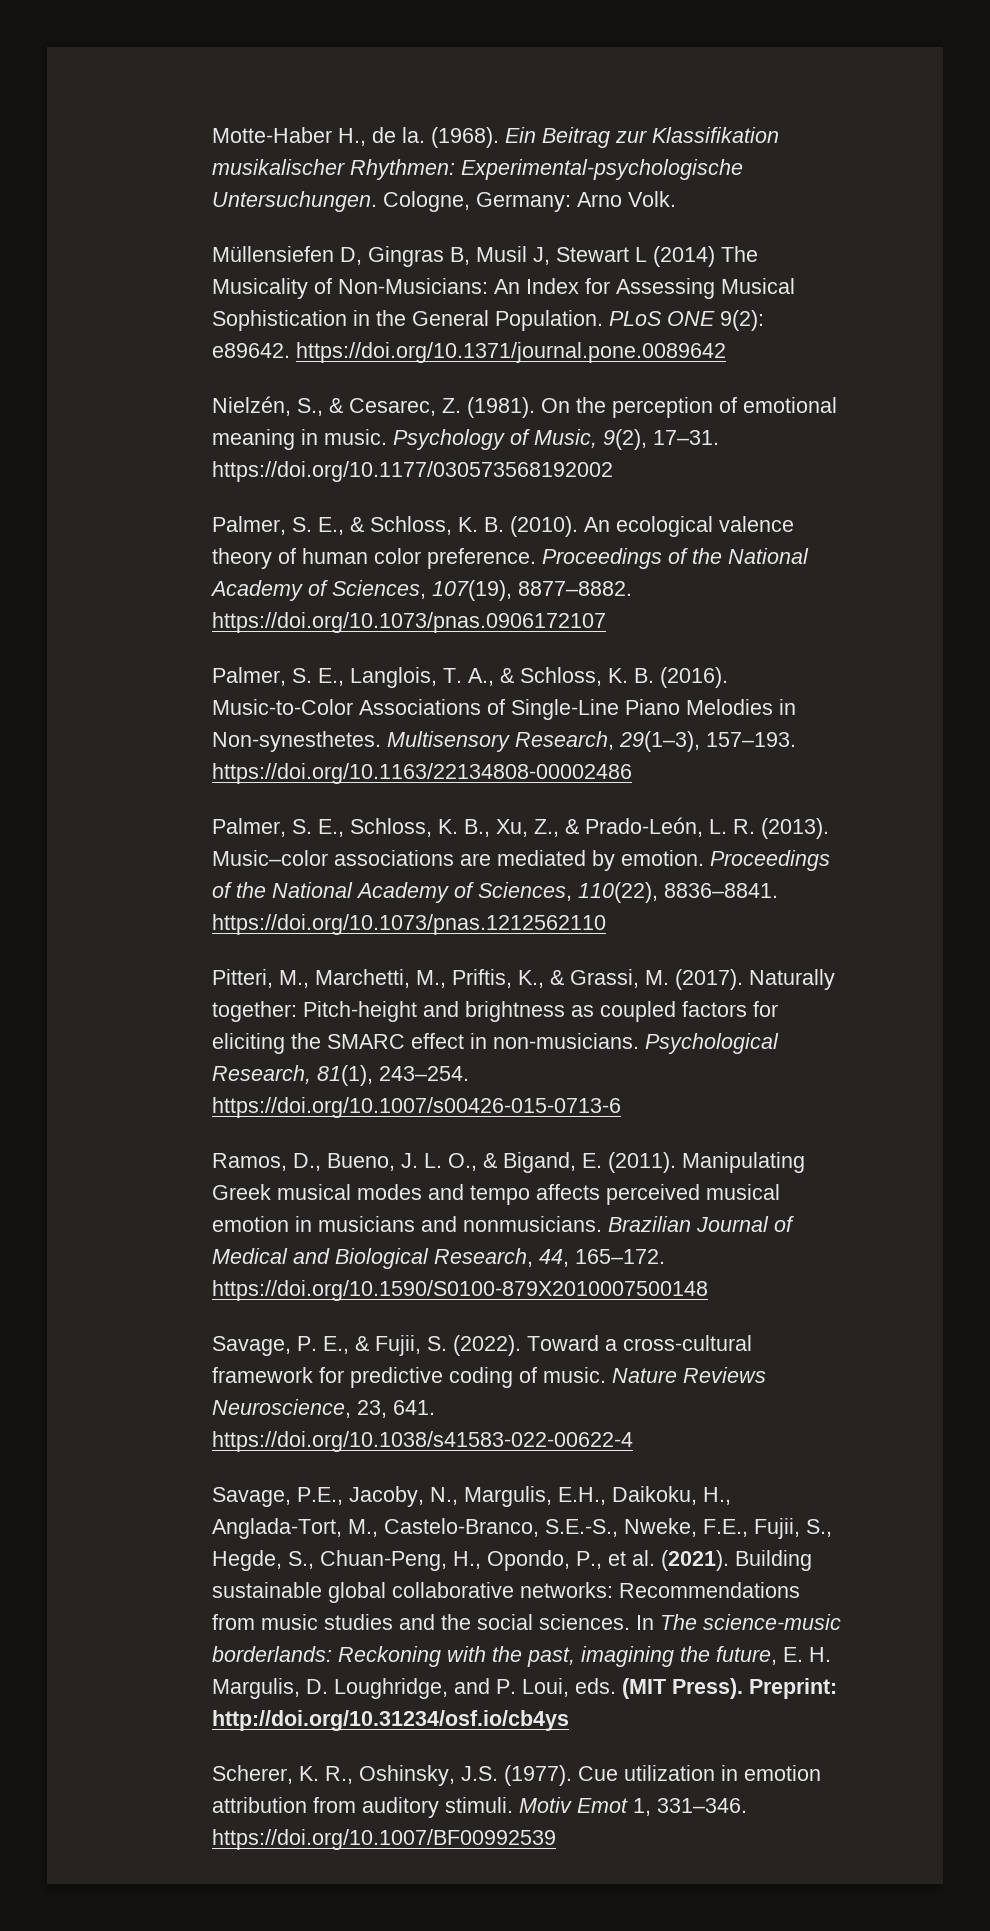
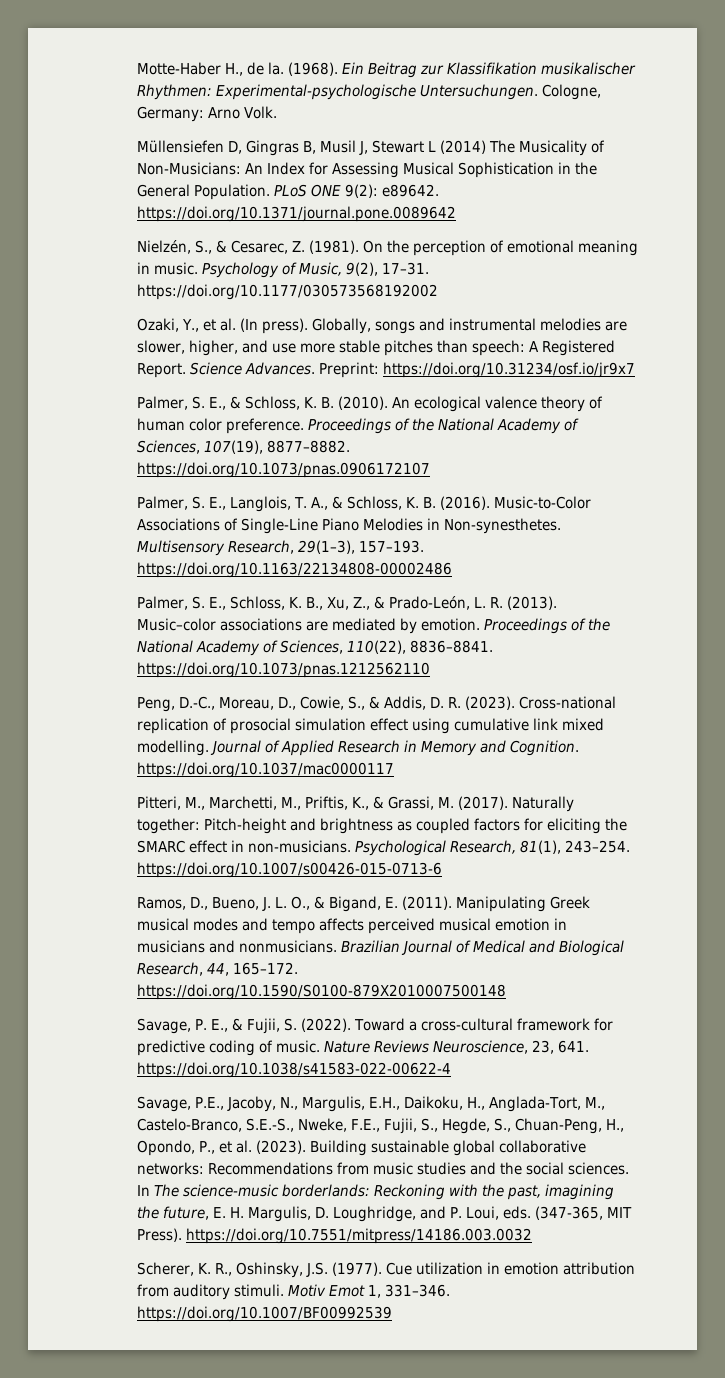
(613, 471) none -> [137,318,628,334] [137,340,616,356] [137,362,636,378] // Ozaki, Y., et al. (In press). Globally, songs and instrumental melodies are slower, higher, and use more stable pitches than speech: A Registered Report. Science Advances. Preprint: https://doi.org/10.31234/osf.io/jr9x7
(606, 924) none -> [137,696,617,712] [137,718,605,734] [137,740,580,756] [137,762,395,778] // Peng, D.-C., Moreau, D., Cowie, S., & Addis, D. R. (2023). Cross-national replication of prosocial simulation effect using cumulative link mixed modelling. Journal of Applied Research in Memory and Cognition. https://doi.org/10.1037/mac0000117
[660,1550,729,1571] (2021). -> [256,1140,307,1154] (2023).
[621,1678,837,1699] [211,1710,569,1731] (MIT Press). Preprint: http://doi.org/10.31234/osf.io/cb4ys -> [535,1206,633,1220] [137,1228,533,1244] (347-365, MIT Press). https://doi.org/10.7551/mitpress/14186.003.0032

